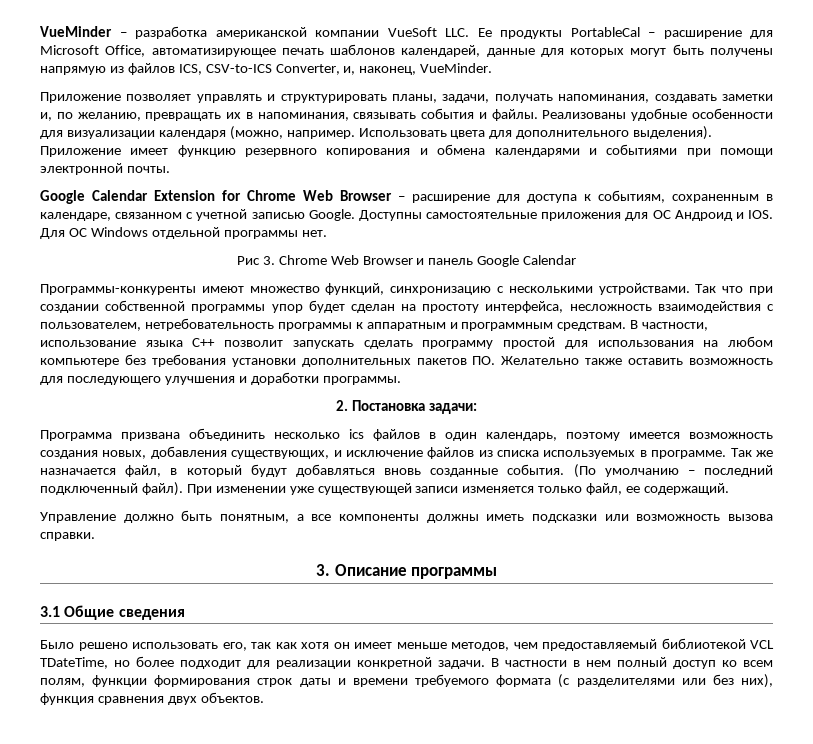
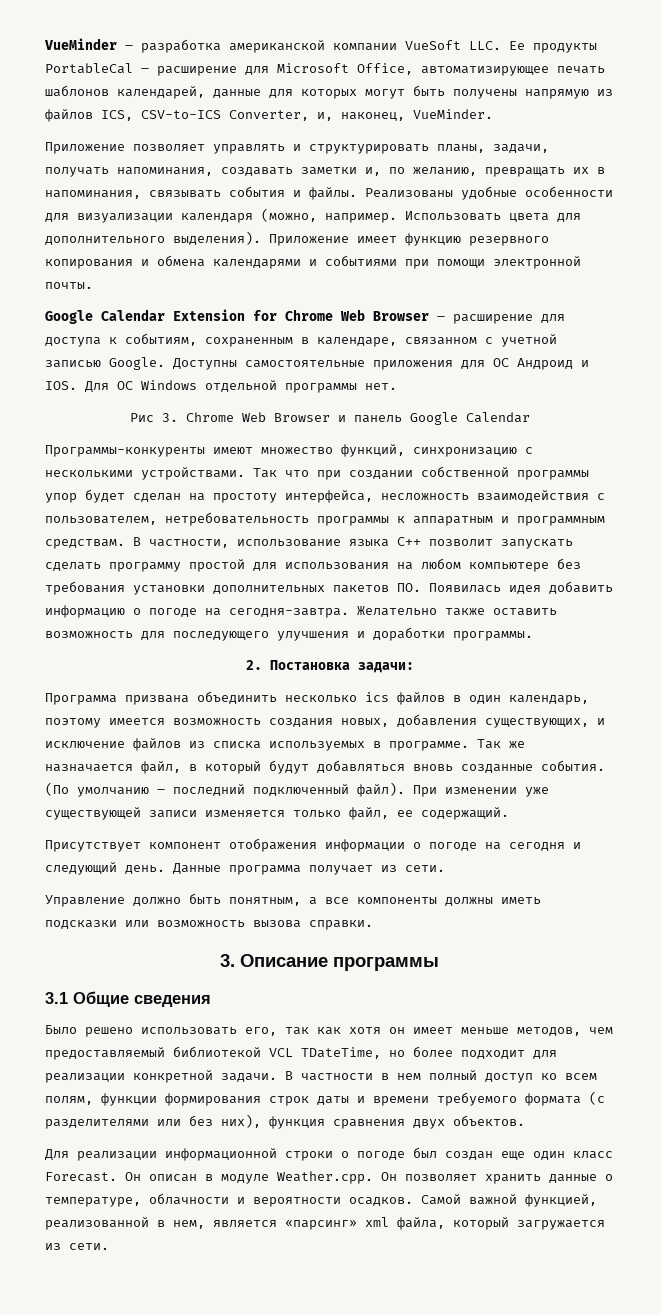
(496, 360) none -> [429,581,613,594] [45,605,349,618] Появилась идея добавить информацию о погоде на сегодня-завтра.
(730, 489) none -> [45,838,581,852] [45,862,445,875] // Присутствует компонент отображения информации о погоде на сегодня и следующий день. Данные программа получает из сети.
(264, 697) none -> [45,1147,613,1161] [45,1171,613,1184] [45,1193,597,1207] [45,1217,605,1230] [45,1243,109,1250] // Для реализации информационной строки о погоде был создан еще один класс Forecast. Он описан в модуле Weather.cpp. Он позволяет хранить данные о температуре, облачности и вероятности осадков. Самой важной функцией, реализованной в нем, является «парсинг» xml файла, который загружается из сети.

